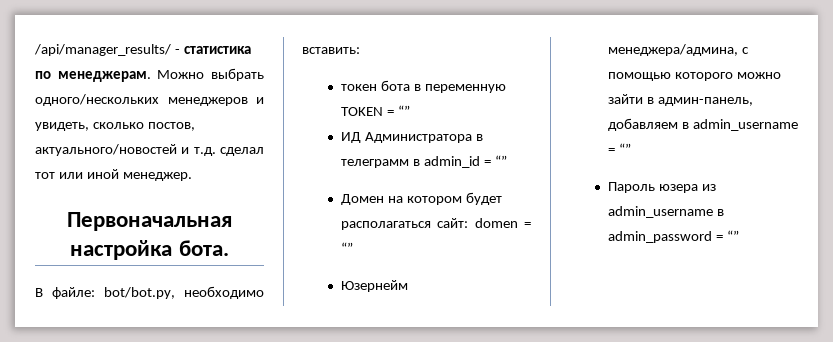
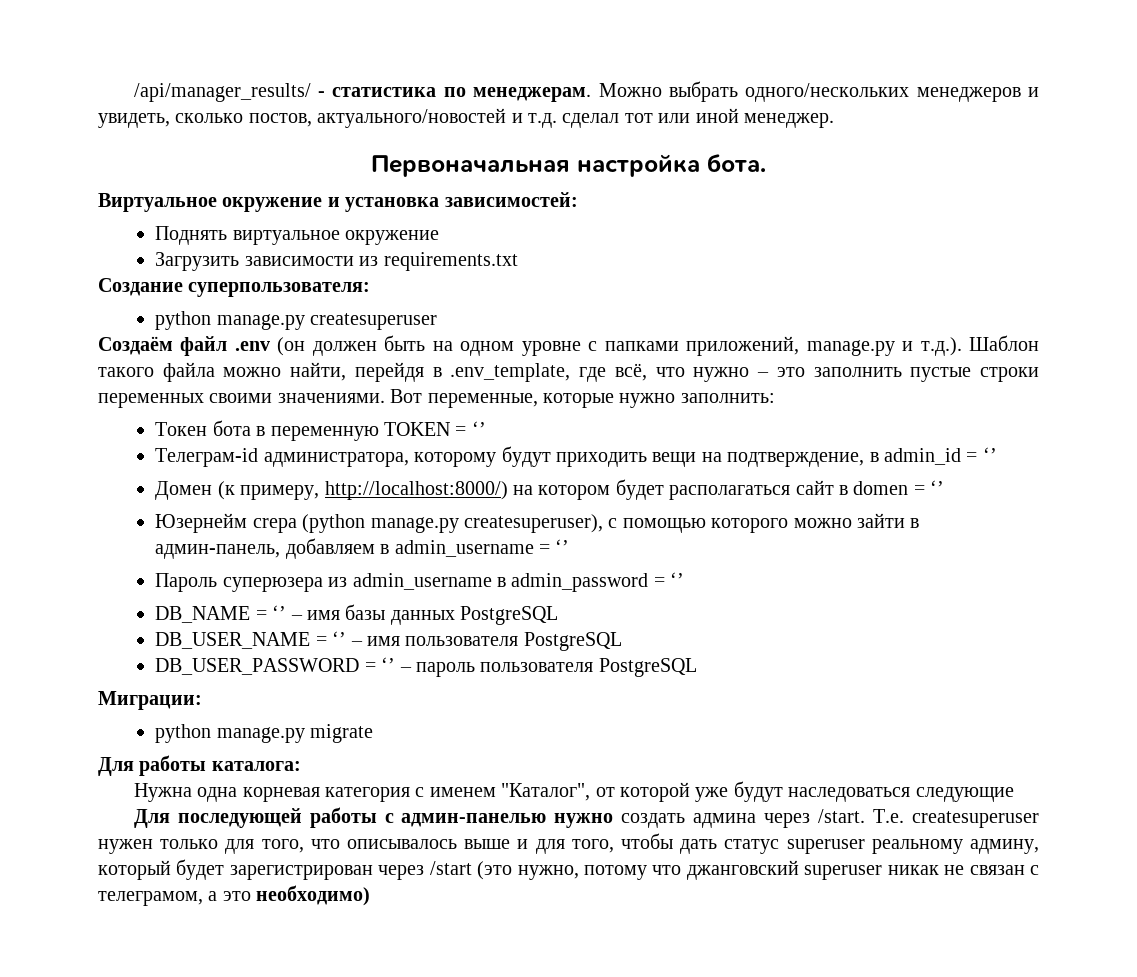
[35,286,264,299] [302,47,360,54] [341,84,378,91] В файле: bot/bot.py, необходимо вставить: // токен -> [98,192,578,212] [155,226,440,245] [155,252,518,271] [98,278,371,297] [155,311,438,330] [98,335,1039,356] [98,362,1039,382] [98,389,775,408] [155,422,208,436] Виртуальное окружение и установка зависимостей: // Поднять виртуальное окружение // Загрузить зависимости из requirements.txt // Создание суперпользователя: // python manage.py createsuperuser // Создаём файл .env (он должен быть на одном уровне с папками приложений, manage.py и т.д.). Шаблон такого файла можно найти, перейдя в .env_template, где всё, что нужно – это заполнить пустые строки переменных своими значениями. Вот переменные, которые нужно заполнить: // Токен
[397,105,410,116] [341,132,483,143] [341,159,410,168] “” // ИД Администратора в телеграмм -> [471,421,486,436] [155,446,865,467] ‘’ // Телеграм-id администратора, которому будут приходить вещи на подтверждение,
[494,155,507,166] “” -> [982,447,997,462] ‘’
(385, 199) none -> [217,481,508,500] (к примеру, http://localhost:8000/)
[437,218,469,228] сайт: -> [795,480,848,495] сайт в
[341,242,354,253] “” -> [930,480,945,495] ‘’
[608,44,739,56] менеджера/админа, -> [252,514,603,533] crера (python manage.py createsuperuser),
[619,143,632,154] “” -> [555,539,570,554] ‘’
[659,184,699,193] юзера -> [222,577,323,592] суперюзера
[726,230,739,241] “” -> [670,572,685,587] [155,604,559,625] [155,631,622,651] [155,657,697,677] [98,691,202,710] [155,724,374,743] [98,755,301,776] [133,781,1014,802] [133,807,1039,828] [98,833,1040,854] [98,859,1040,880] [98,885,371,906] ‘’ // DB_NAME = ‘’ – имя базы данных PostgreSQL // DB_USER_NAME = ‘’ – имя пользователя PostgreSQL // DB_USER_PASSWORD = ‘’ – пароль пользователя PostgreSQL // Миграции: // python manage.py migrate // Для работы каталога: // Нужна одна корневая категория с именем "Каталог", от которой уже будут наследоваться следующие // Для последующей работы с админ-панелью нужно создать админа через /start. Т.е. createsuperuser нужен только для того, что описывалось выше и для того, чтобы дать статус superuser реальному админу, который будет зарегистрирован через /start (это нужно, потому что джанговский superuser никак не связан с телеграмом, а это необходимо)

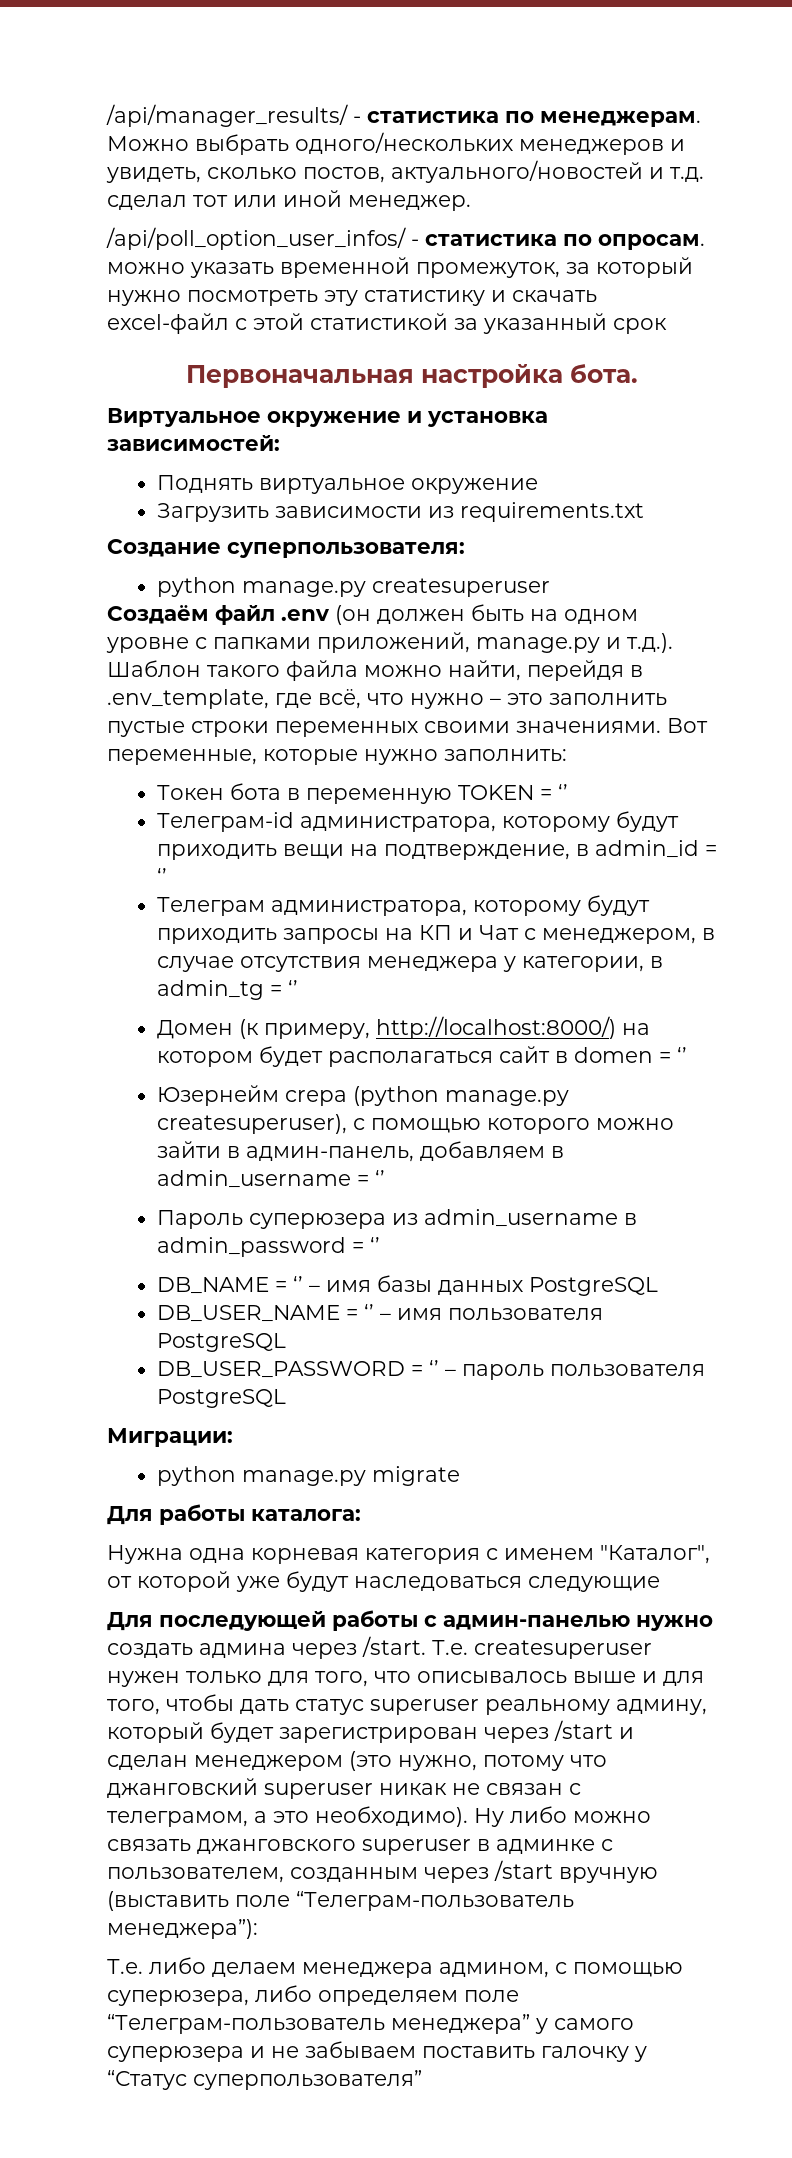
(834, 120) none -> [106,227,705,250] [107,257,693,278] [107,290,597,306] [107,313,667,334] // /api/poll_option_user_infos/ - статистика по опросам. можно указать временной промежуток, за который нужно посмотреть эту статистику и скачать excel-файл с этой статистикой за указанный срок
(997, 454) none -> [156,895,650,916] [156,925,715,944] [156,956,663,972] [156,980,298,1000] // Телеграм администратора, которому будут приходить запросы на КП и Чат с менеджером, в случае отсутствия менеджера у категории, в admin_tg = ‘’
(472, 868) none -> [619,1727,634,1739] [107,1755,343,1771] и сделан менеджером
[256,885,371,906] необходимо) -> [315,1806,651,1827] [107,1839,613,1855] [107,1860,658,1883] [107,1891,574,1911] [107,1919,258,1939] [107,1957,683,1978] [107,1985,519,2006] [107,2014,634,2034] [107,2041,647,2062] [107,2070,422,2090] необходимо). Ну либо можно связать джанговского superuser в админке с пользователем, созданным через /start вручную (выставить поле “Телеграм-пользователь менеджера”): // Т.е. либо делаем менеджера админом, с помощью суперюзера, либо определяем поле “Телеграм-пользователь менеджера” у самого суперюзера и не забываем поставить галочку у “Статус суперпользователя”

